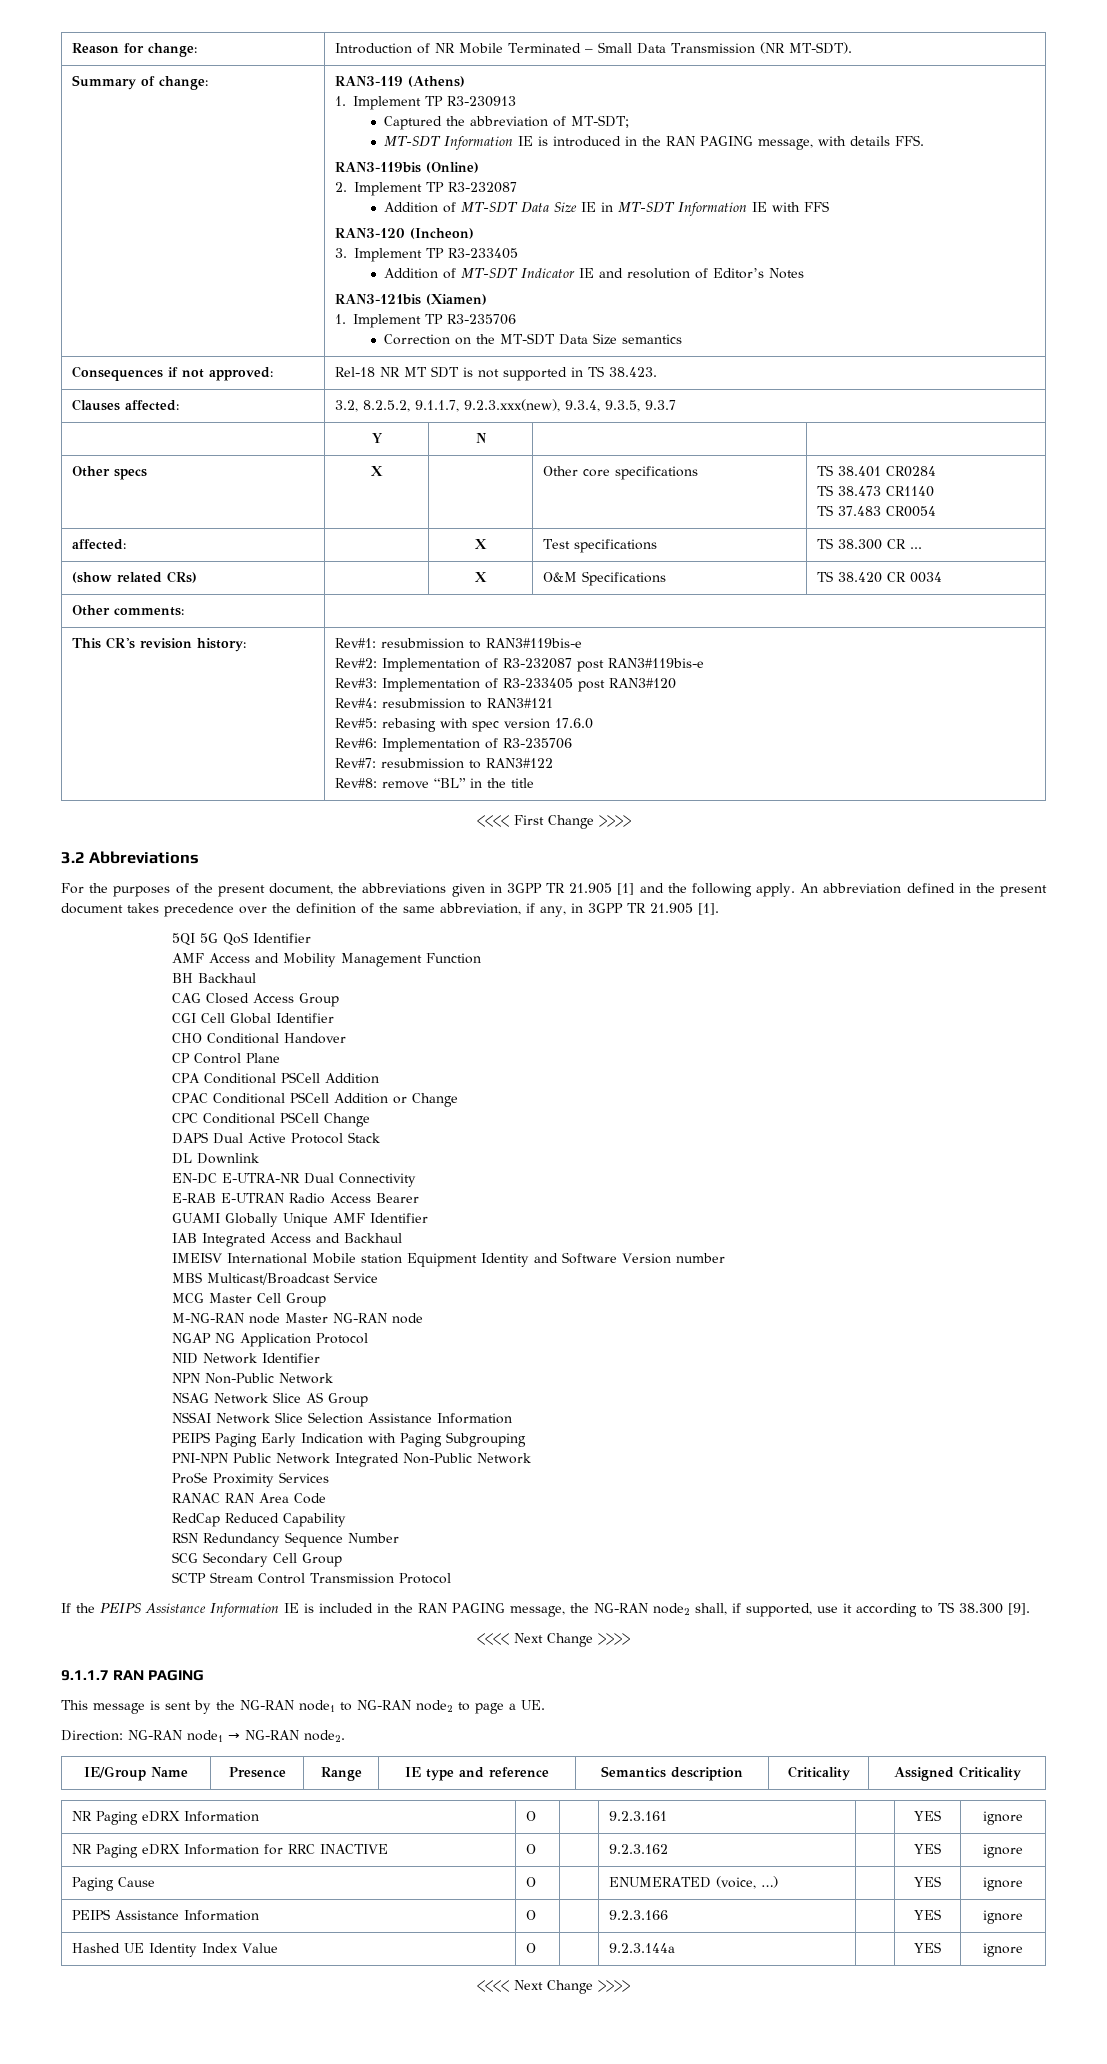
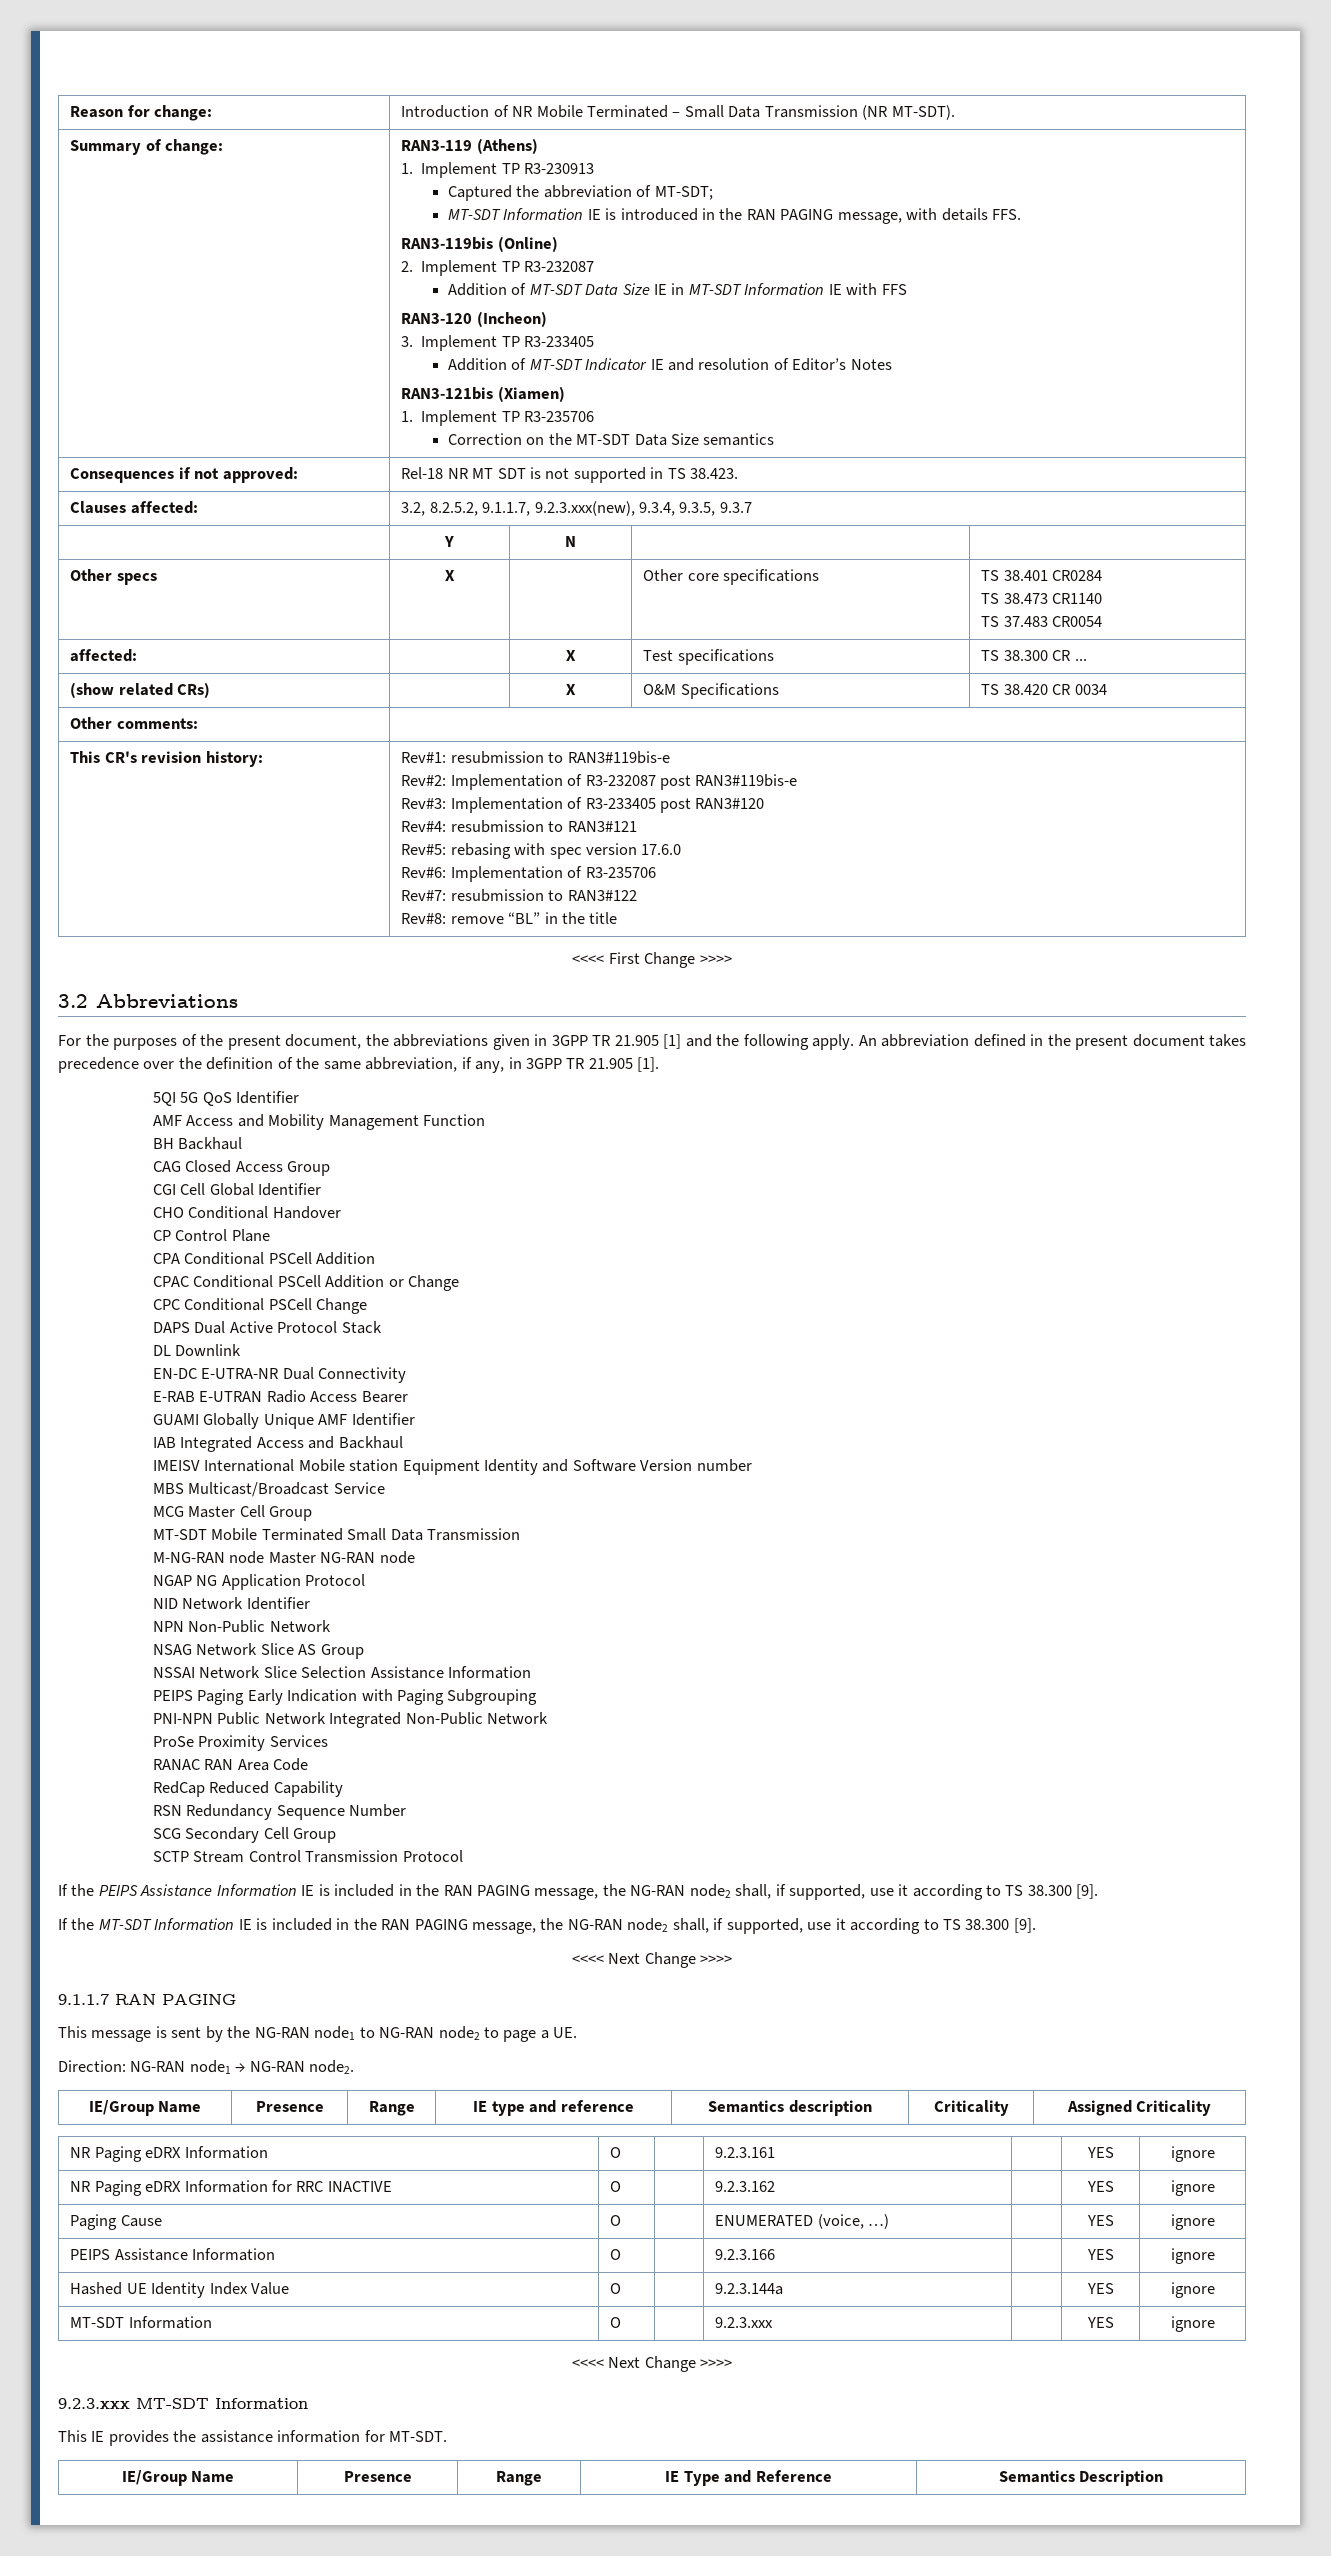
(327, 1300) none -> [152,1528,521,1541] // MT-SDT Mobile Terminated Small Data Transmission
(1030, 1609) none -> [58,1918,1036,1934] // If the MT-SDT Information IE is included in the RAN PAGING message, the NG-RAN node2 shall, if supported, use it according to TS 38.300 [9].
[477,1980,630,1994] // <<<< Next Change >>>> -> [70,2316,212,2329] [610,2317,622,2328] [715,2317,774,2328] [1086,2317,1114,2328] [1170,2316,1215,2332] [571,2356,733,2372] [58,2398,308,2409] [58,2430,448,2446] [121,2470,235,2486] [343,2471,412,2482] [496,2471,542,2486] [665,2470,832,2486] [998,2470,1164,2486] // MT-SDT Information | O | | 9.2.3.xxx | | YES | ignore // <<<< Next Change >>>> // 9.2.3.xxx MT-SDT Information // This IE provides the assistance information for MT-SDT. // IE/Group Name | Presence | Range | IE Type and Reference | Semantics Description

